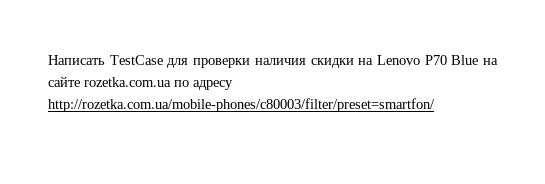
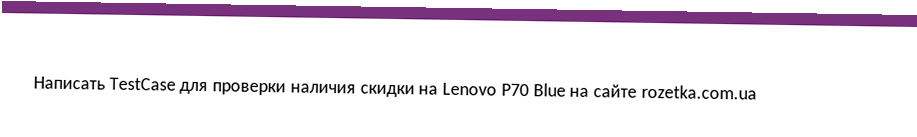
[174,80,233,90] [48,98,435,112] по адресу http://rozetka.com.ua/mobile-phones/c80003/filter/preset=smartfon/ -> (757, 92) none

